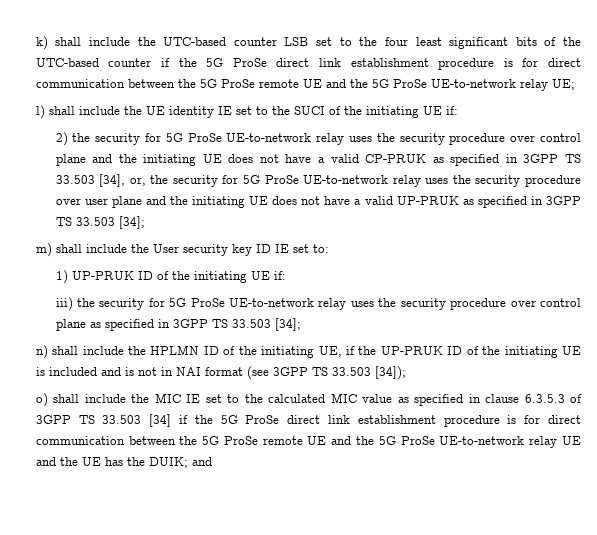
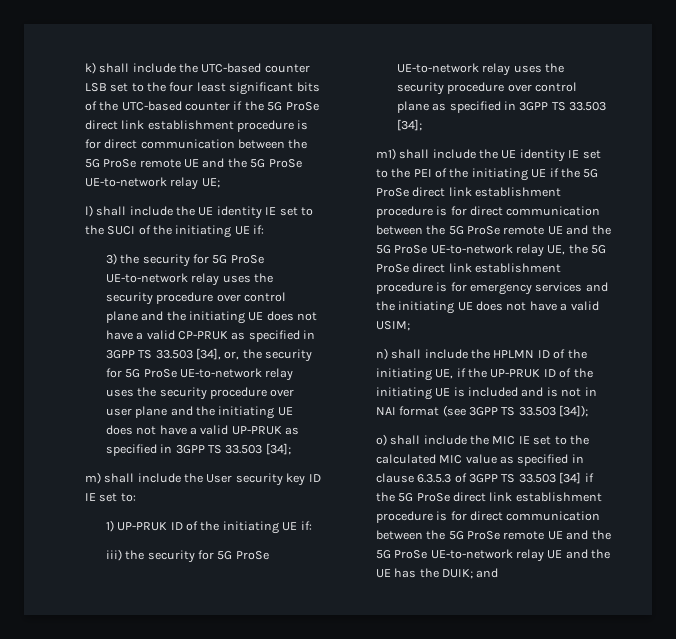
[55,132,68,146] 2) -> [105,253,117,265] 3)
(301, 324) none -> [375,148,601,162] [375,168,599,181] [375,187,562,197] [375,206,601,218] [375,225,611,235] [375,244,607,257] [375,263,562,273] [375,282,608,295] [375,301,599,314] [375,321,410,331] // m1) shall include the UE identity IE set to the PEI of the initiating UE if the 5G ProSe direct link establishment procedure is for direct communication between the 5G ProSe remote UE and the 5G ProSe UE-to-network relay UE, the 5G ProSe direct link establishment procedure is for emergency services and the initiating UE does not have a valid USIM;

